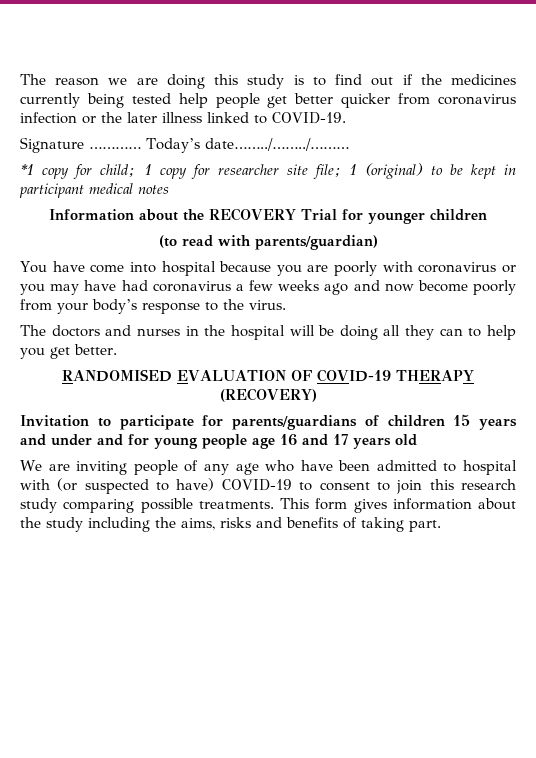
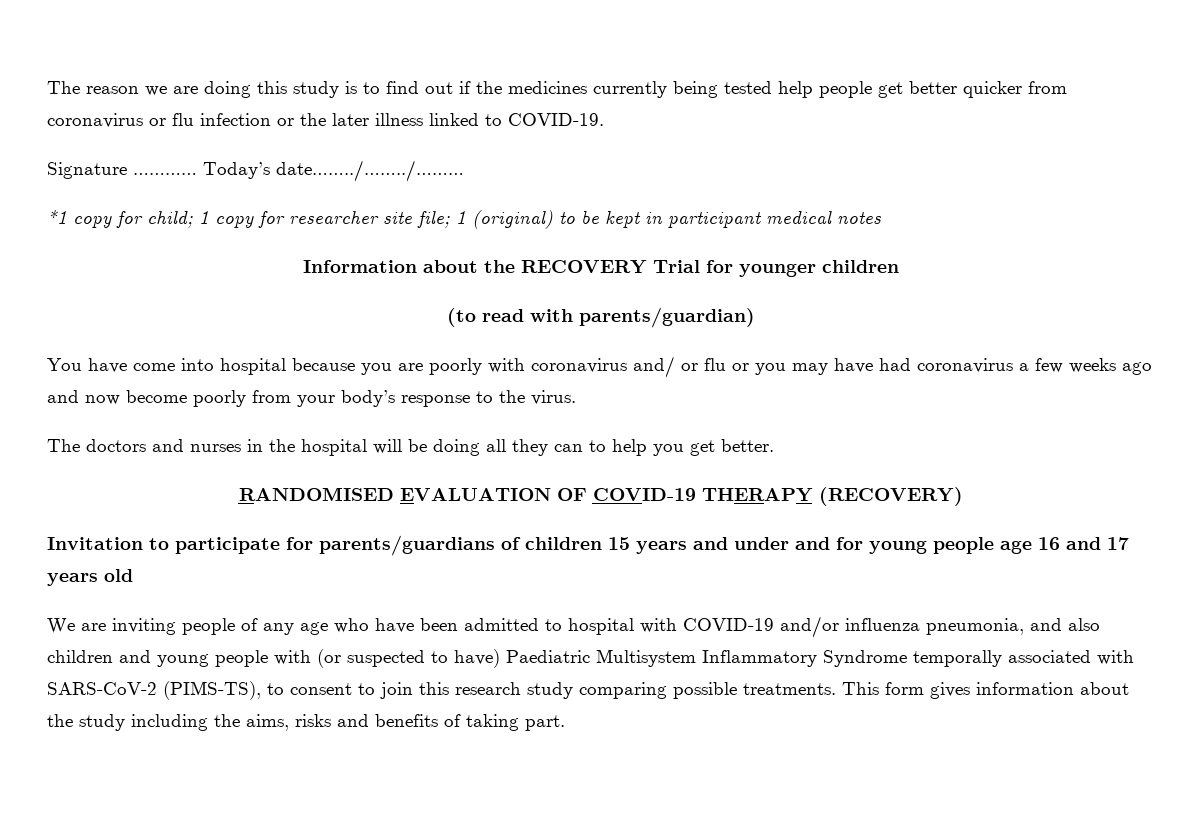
(517, 99) none -> [149,113,194,126] or flu
(497, 267) none -> [633,356,726,378] and/ or flu
[57,478,292,494] (or suspected to have) COVID-19 -> [683,616,1100,638] [47,649,1134,668] [47,681,261,700] COVID-19 and/or influenza pneumonia, and also children and young people with (or suspected to have) Paediatric Multisystem Inflammatory Syndrome temporally associated with SARS-CoV-2 (PIMS-TS),

